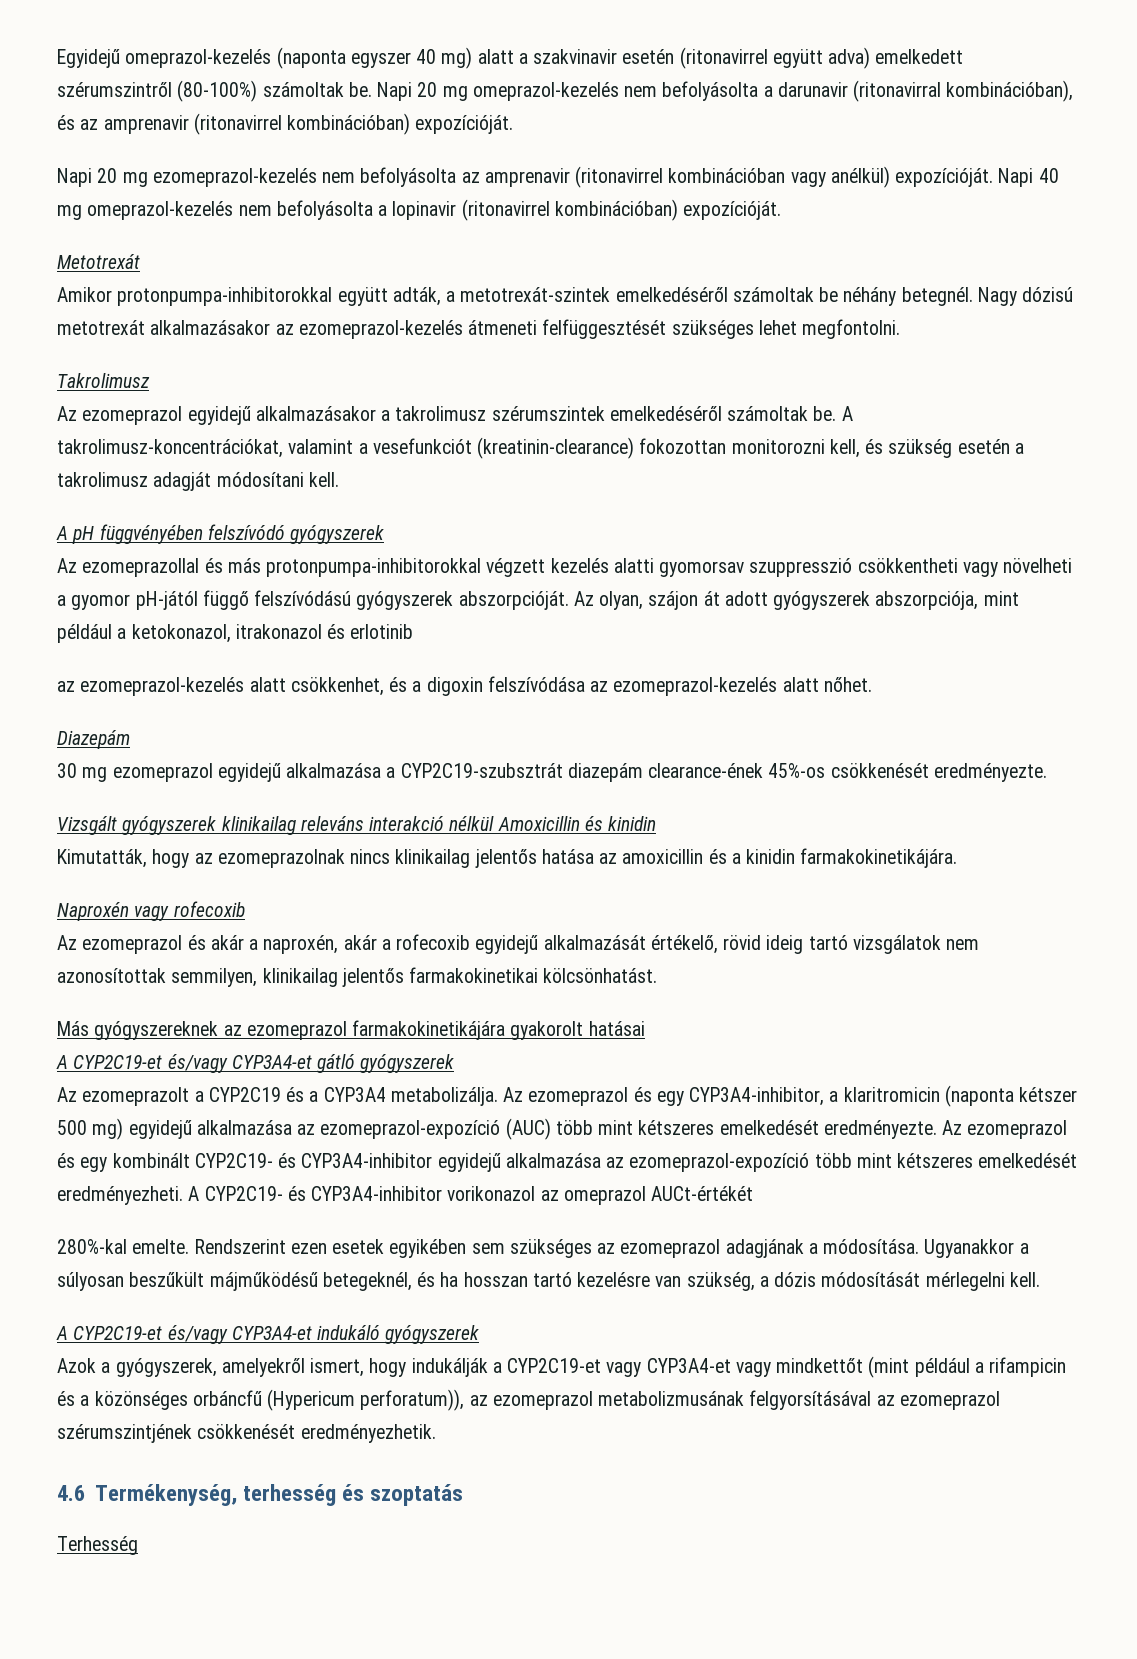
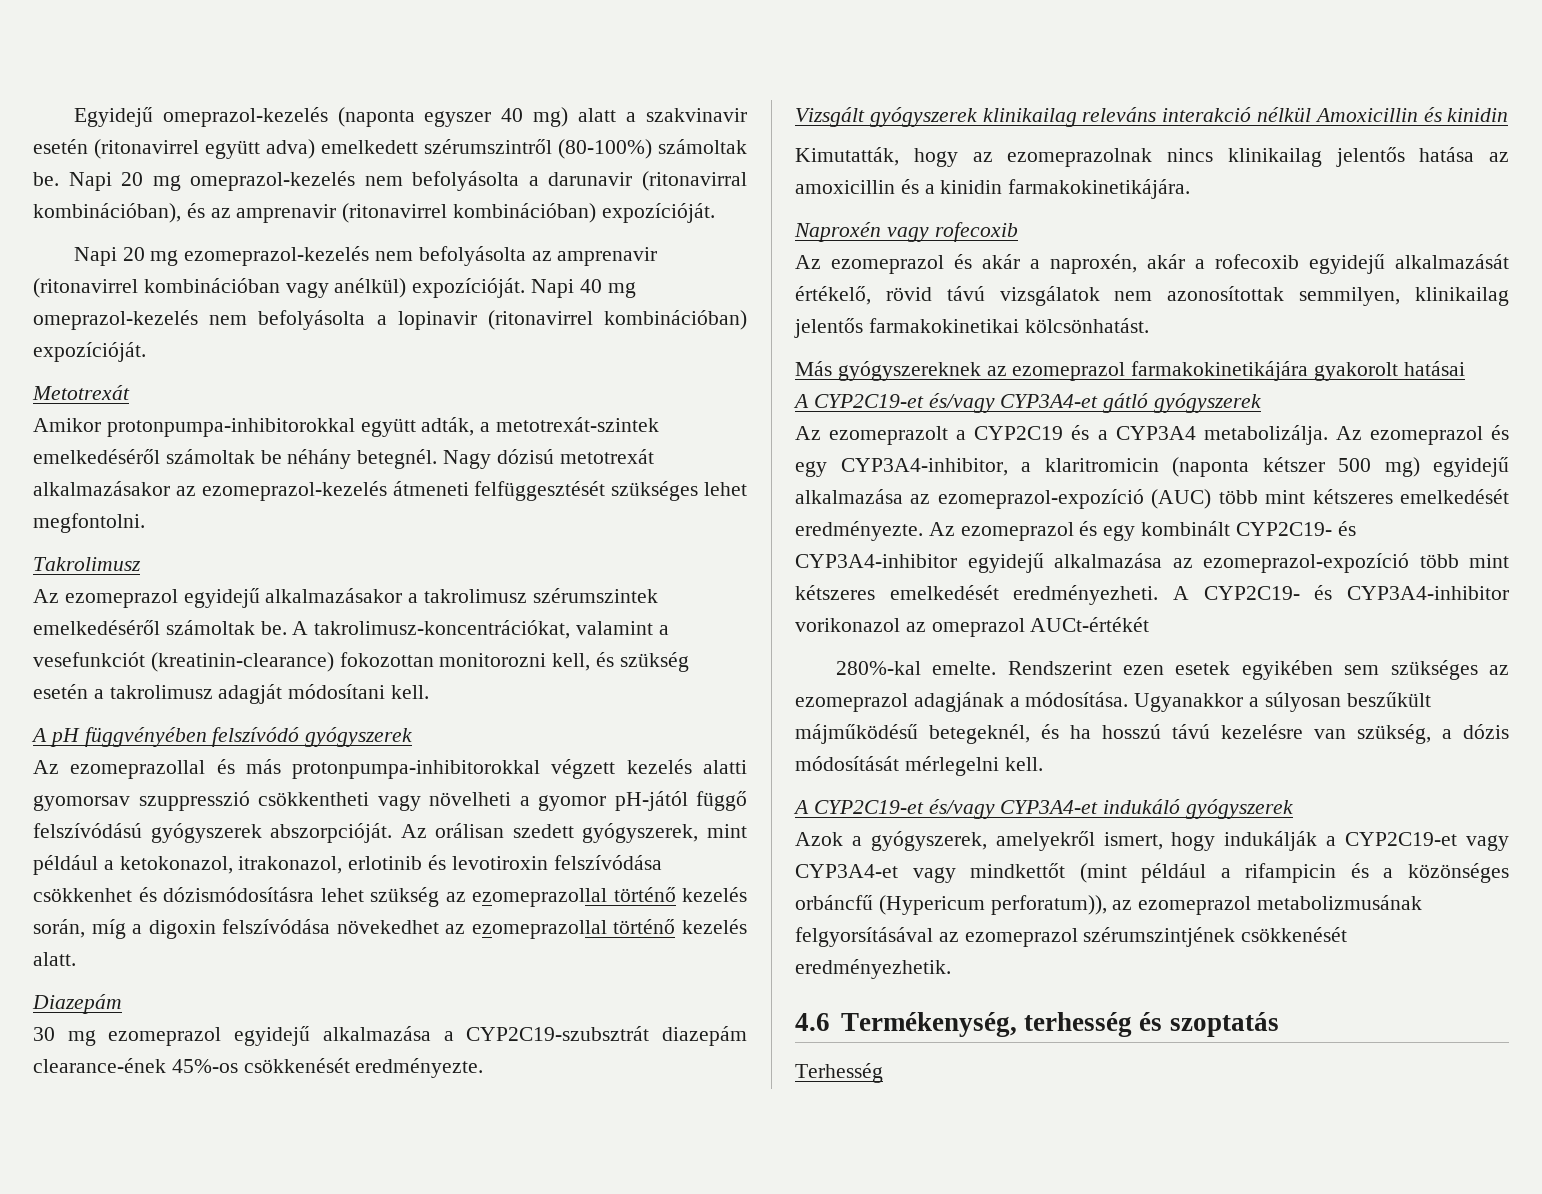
[599,591,1019,610] [57,624,414,643] [57,676,872,696] olyan, szájon át adott gyógyszerek abszorpciója, mint például a ketokonazol, itrakonazol és erlotinib // az ezomeprazol-kezelés alatt csökkenhet, és a digoxin felszívódása az ezomeprazol-kezelés alatt nőhet. -> [435,823,747,843] [33,855,662,875] [33,887,747,907] [33,919,747,939] [33,952,76,966] orálisan szedett gyógyszerek, mint például a ketokonazol, itrakonazol, erlotinib és levotiroxin felszívódása csökkenhet és dózismódosításra lehet szükség az ezomeprazollal történő kezelés során, míg a digoxin felszívódása növekedhet az ezomeprazollal történő kezelés alatt.
[766,935,848,954] ideig tartó -> [946,286,985,301] távú
[463,1272,572,1287] hosszan tartó -> [1102,724,1210,739] hosszú távú

